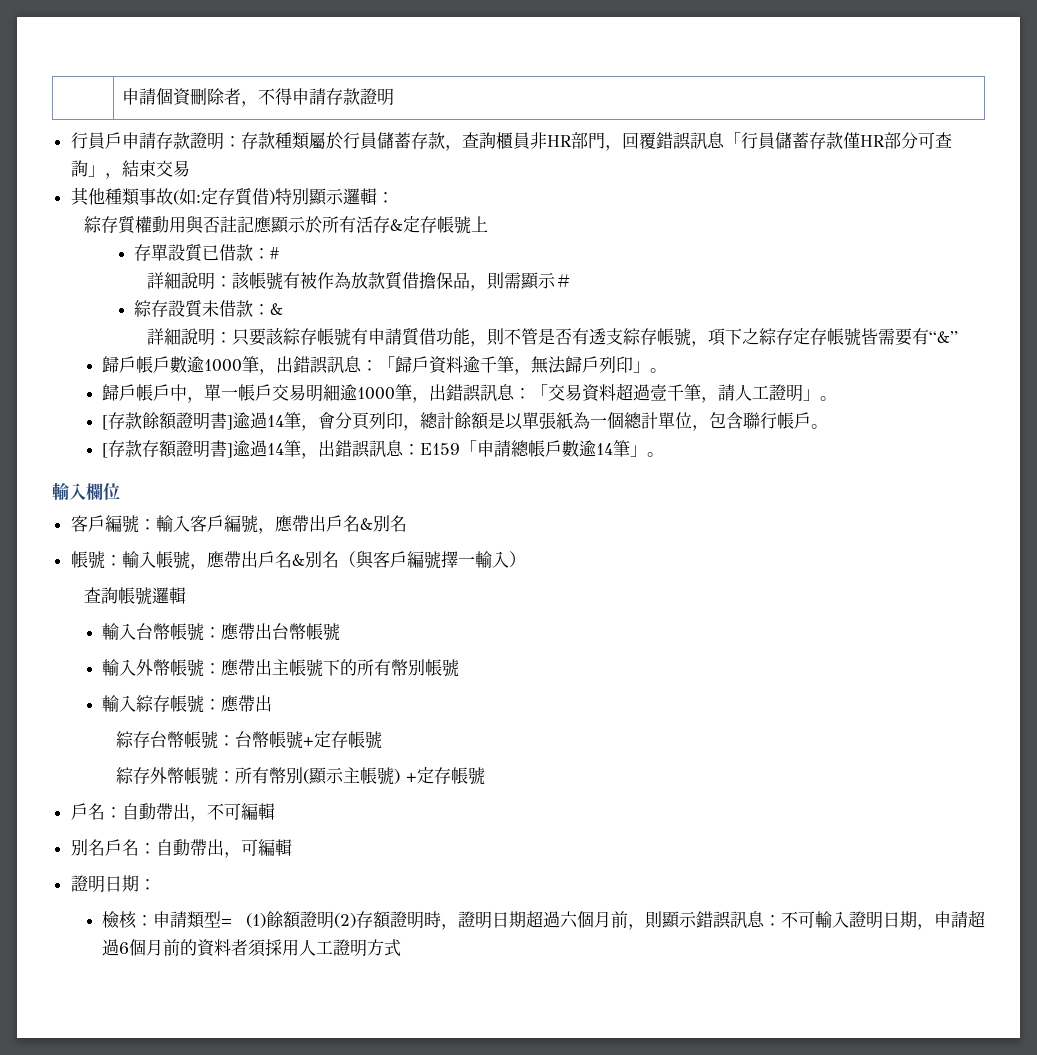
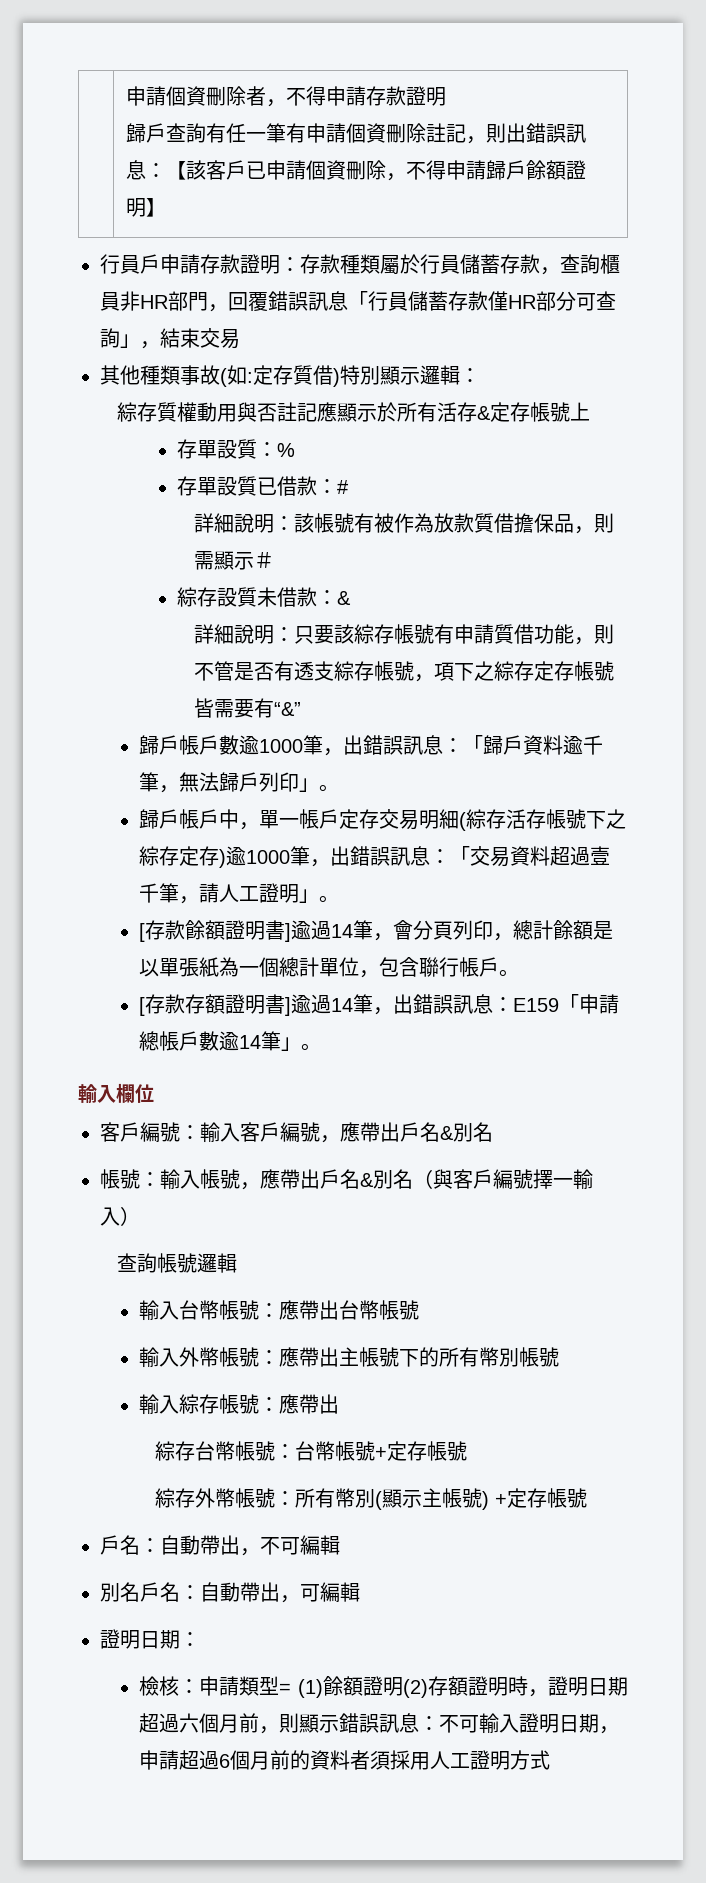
(395, 97) none -> [125,123,586,144] [125,160,586,181] [125,198,166,217] // 歸戶查詢有任一筆有申請個資刪除註記，則出錯誤訊息：【該客戶已申請個資刪除，不得申請歸戶餘額證明】
(488, 224) none -> [177,439,296,459] // 存單設質：%
(273, 392) none -> [338,809,379,829] 定存
(341, 392) none -> [458,809,626,831] [138,846,226,868] (綜存活存帳號下之綜存定存)

